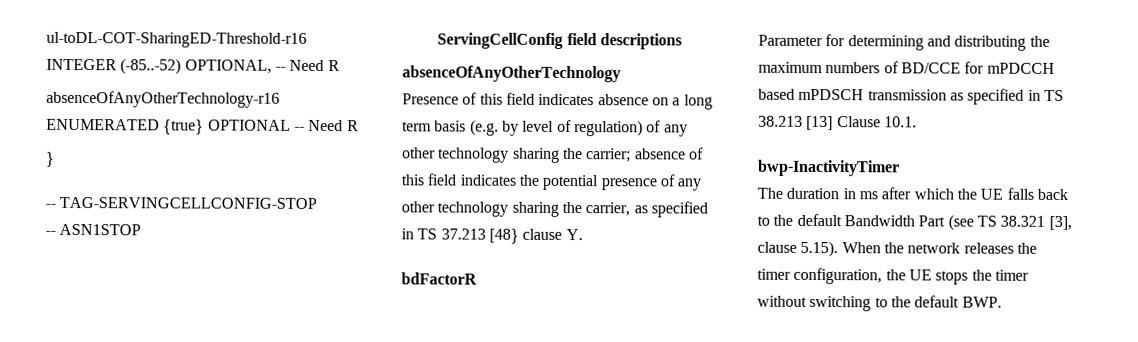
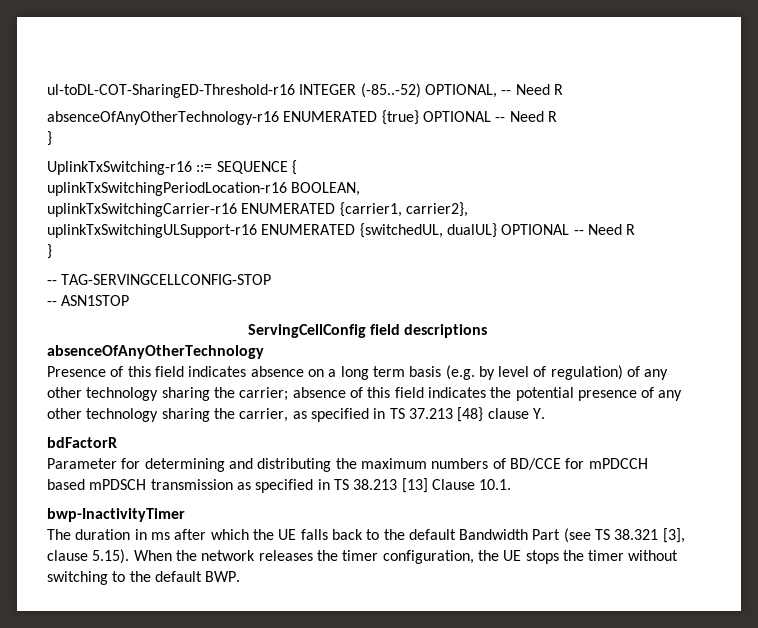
(55, 159) none -> [47,160,297,175] [47,182,361,196] [47,202,468,217] [47,223,636,238] [47,244,52,259] // UplinkTxSwitching-r16 ::= SEQUENCE { // uplinkTxSwitchingPeriodLocation-r16 BOOLEAN, // uplinkTxSwitchingCarrier-r16 ENUMERATED {carrier1, carrier2}, // uplinkTxSwitchingULSupport-r16 ENUMERATED {switchedUL, dualUL} OPTIONAL -- Need R // }

